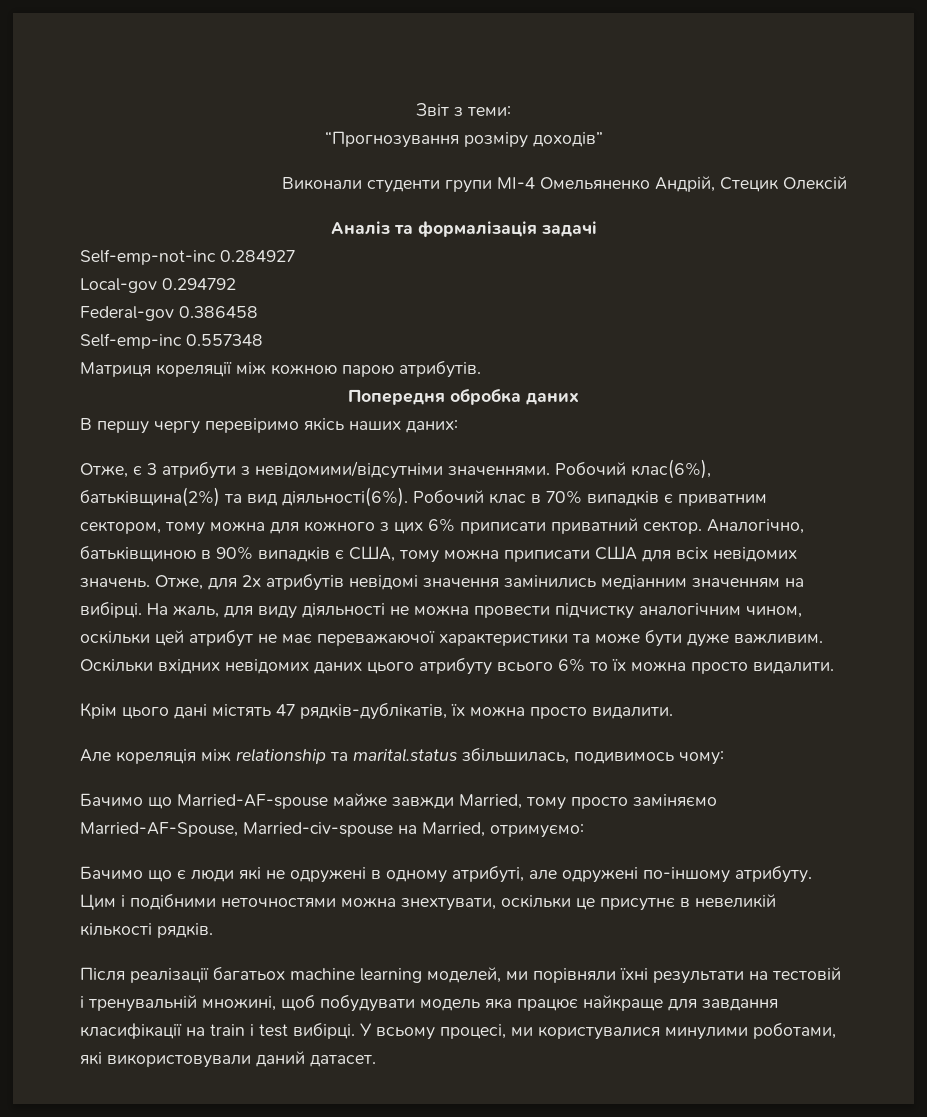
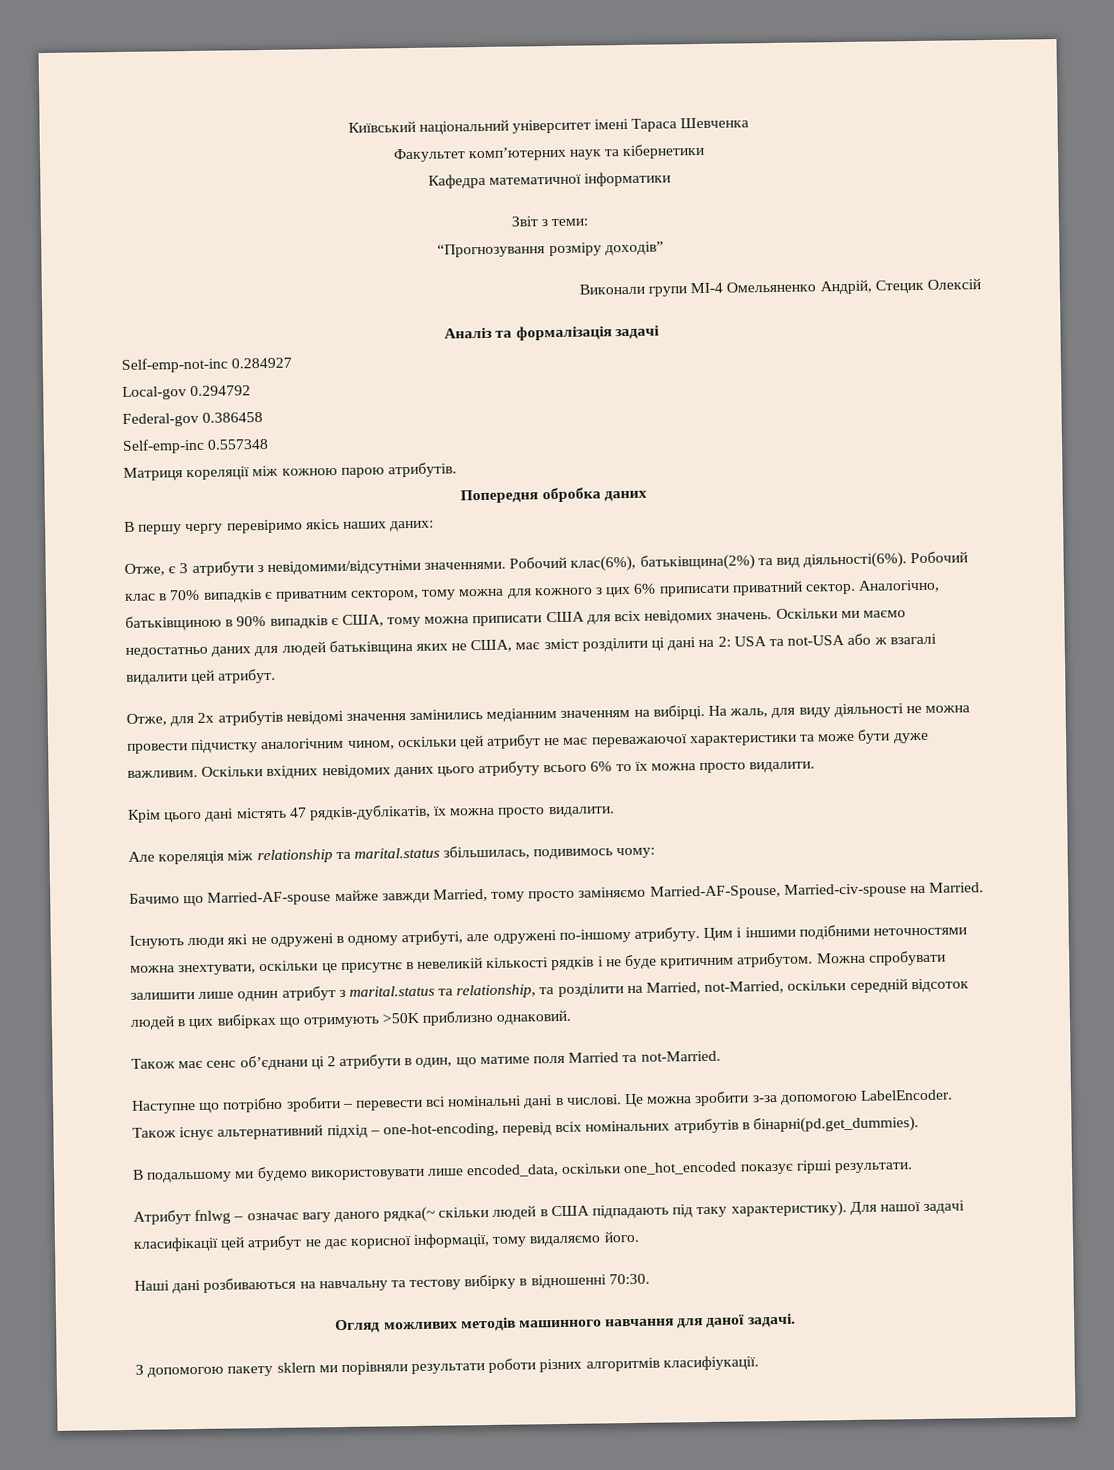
(416, 109) none -> [347,117,750,135] [392,143,706,163] [427,171,672,189] Київський національний університет імені Тараса Шевченка // Факультет комп’ютерних наук та кібернетики // Кафедра математичної інформатики //
[367,180,440,193] студенти -> (645, 289) none
(150, 582) none -> [775,608,906,619] [125,633,937,658] [126,668,277,685] Оскільки ми маємо недостатньо даних для людей батьківщина яких не США, має зміст розділити ці дані на 2: USA та not-USA або ж взагалі видалити цей атрибут. //
[422,822,584,838] [80,866,186,882] Married, отримуємо: // Бачимо що є -> [929,882,985,893] [129,935,184,949] Married. // Існують
(125, 901) none -> [744,926,796,938] іншими
[157,923,213,938] [80,966,841,984] [80,994,778,1012] [80,1022,836,1040] [80,1051,376,1068] рядків. // Після реалізації багатьох machine learning моделей, ми порівняли їхні результати на тестовій і тренувальній множині, щоб побудувати модель яка працює найкраще для завдання класифікації на train i test вибірці. У всьому процесі, ми користувалися минулими роботами, які використовували даний датасет. -> [551,950,946,971] [130,978,969,1002] [130,1009,572,1030] [131,1050,721,1071] [132,1089,953,1114] [132,1116,920,1141] [132,1160,914,1183] [133,1200,966,1225] [133,1230,639,1252] [134,1273,650,1294] [335,1313,796,1334] [135,1355,759,1378] рядків і не буде критичним атрибутом. Можна спробувати залишити лише однин атрибут з marital.status та relationship, та розділити на Married, not-Married, оскільки середній відсоток людей в цих вибірках що отримують >50K приблизно однаковий. // Також має сенс об’єднани ці 2 атрибути в один, що матиме поля Married та not-Married. // Наступне що потрібно зробити – перевести всі номінальні дані в числові. Це можна зробити з-за допомогою LabelEncoder. Також існує альтернативний підхід – one-hot-encoding, перевід всіх номінальних атрибутів в бінарні(pd.get_dummies). // В подальшому ми будемо використовувати лише encoded_data, оскільки one_hot_encoded показує гірші результати. // Атрибут fnlwg – означає вагу даного рядка(~ скільки людей в США підпадають під таку характеристику). Для нашої задачі класифікації цей атрибут не дає корисної інформації, тому видаляємо його. // Наші дані розбиваються на навчальну та тестову вибірку в відношенні 70:30. // Огляд можливих методів машинного навчання для даної задачі. // З допомогою пакету sklern ми порівняли результати роботи різних алгоритмів класифіукації.

